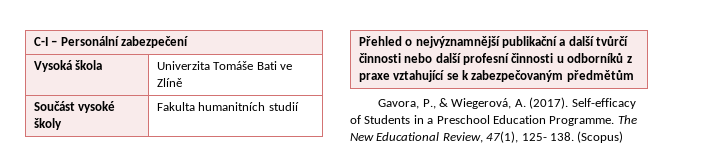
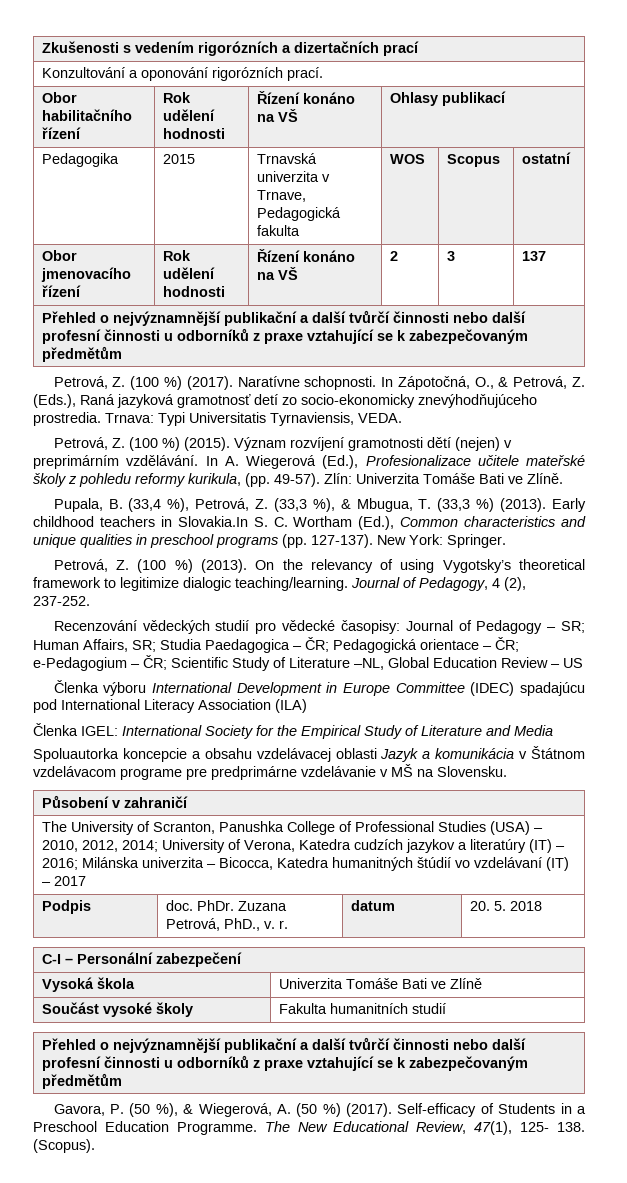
(33, 41) none -> [41,41,419,56] [41,67,323,81] [41,92,77,103] [41,109,132,121] [41,127,81,139] [162,92,191,103] [162,109,215,121] [162,128,225,139] [256,91,355,104] [256,109,298,122] [389,91,506,106] [41,153,119,167] [162,154,195,164] [256,153,317,164] [256,171,330,182] [256,190,306,202] [256,207,341,221] [256,225,300,236] [389,154,425,164] [446,154,500,167] [521,152,571,164] [41,250,77,261] [40,267,131,282] [41,285,81,297] [162,250,191,261] [162,267,215,279] [162,286,225,297] [256,249,355,262] [256,267,298,280] [389,251,398,261] [446,251,455,261] [521,251,546,261] [41,310,526,326] [41,328,528,344] [41,346,122,362] [53,376,585,390] [33,394,537,408] [33,412,402,426] [53,437,512,451] [33,455,585,469] [33,473,563,487] [53,498,586,512] [33,516,586,530] [33,534,506,548] [53,559,585,573] [33,577,526,591] [33,596,90,606] [53,620,586,634] [33,637,519,653] [33,655,583,671] [53,680,585,696] [33,699,307,713] [33,723,553,739] [33,746,585,762] [33,764,507,780] [41,795,188,808] [41,821,543,835] [41,839,565,853] [41,857,569,871] [41,876,86,886] [41,900,91,914] [165,900,287,911] [165,918,288,931] [350,900,395,911] [469,901,542,911] Zkušenosti s vedením rigorózních a dizertačních prací // Konzultování a oponování rigorózních prací. // Obor habilitačního řízení | Rok udělení hodnosti | Řízení konáno na VŠ | Ohlasy publikací // Pedagogika | 2015 | Trnavská univerzita v Trnave, Pedagogická fakulta | WOS | Scopus | ostatní // Obor jmenovacího řízení | Rok udělení hodnosti | Řízení konáno na VŠ | 2 | 3 | 137 // Přehled o nejvýznamnější publikační a další tvůrčí činnosti nebo další profesní činnosti u odborníků z praxe vztahující se k zabezpečovaným předmětům // Petrová, Z. (100 %) (2017). Naratívne schopnosti. In Zápotočná, O., & Petrová, Z. (Eds.), Raná jazyková gramotnosť detí zo socio-ekonomicky znevýhodňujúceho prostredia. Trnava: Typi Universitatis Tyrnaviensis, VEDA. // Petrová, Z. (100 %) (2015). Význam rozvíjení gramotnosti dětí (nejen) v preprimárním vzdělávání. In A. Wiegerová (Ed.), Profesionalizace učitele mateřské školy z pohledu reformy kurikula, (pp. 49-57). Zlín: Univerzita Tomáše Bati ve Zlíně. // Pupala, B. (33,4 %), Petrová, Z. (33,3 %), & Mbugua, T. (33,3 %) (2013). Early childhood teachers in Slovakia.In S. C. Wortham (Ed.), Common characteristics and unique qualities in preschool programs (pp. 127-137). New York: Springer. // Petrová, Z. (100 %) (2013). On the relevancy of using Vygotsky’s theoretical framework to legitimize dialogic teaching/learning. Journal of Pedagogy, 4 (2), 237-252. // Recenzování vědeckých studií pro vědecké časopisy: Journal of Pedagogy – SR; Human Affairs, SR; Studia Paedagogica – ČR; Pedagogická orientace – ČR; e-Pedagogium – ČR; Scientific Study of Literature –NL, Global Education Review – US // Členka výboru International Development in Europe Committee (IDEC) spadajúcu pod International Literacy Association (ILA) // Členka IGEL: International Society for the Empirical Study of Literature and Media // Spoluautorka koncepcie a obsahu vzdelávacej oblasti Jazyk a komunikácia v Štátnom vzdelávacom programe pre predprimárne vzdelávanie v MŠ na Slovensku. // Působení v zahraničí // The University of Scranton, Panushka College of Professional Studies (USA) – 2010, 2012, 2014; University of Verona, Katedra cudzích jazykov a literatúry (IT) – 2016; Milánska univerzita – Bicocca, Katedra humanitných štúdií vo vzdelávaní (IT) – 2017 // Podpis | doc. PhDr. Zuzana Petrová, PhD., v. r. | datum | 20. 5. 2018 //
[422,99,436,109] P., -> [110,1103,178,1117] P. (50 %),
(526, 103) none -> [296,1103,341,1117] (50 %)
[577,131,624,143] (Scopus) -> [33,1139,95,1153] (Scopus).

